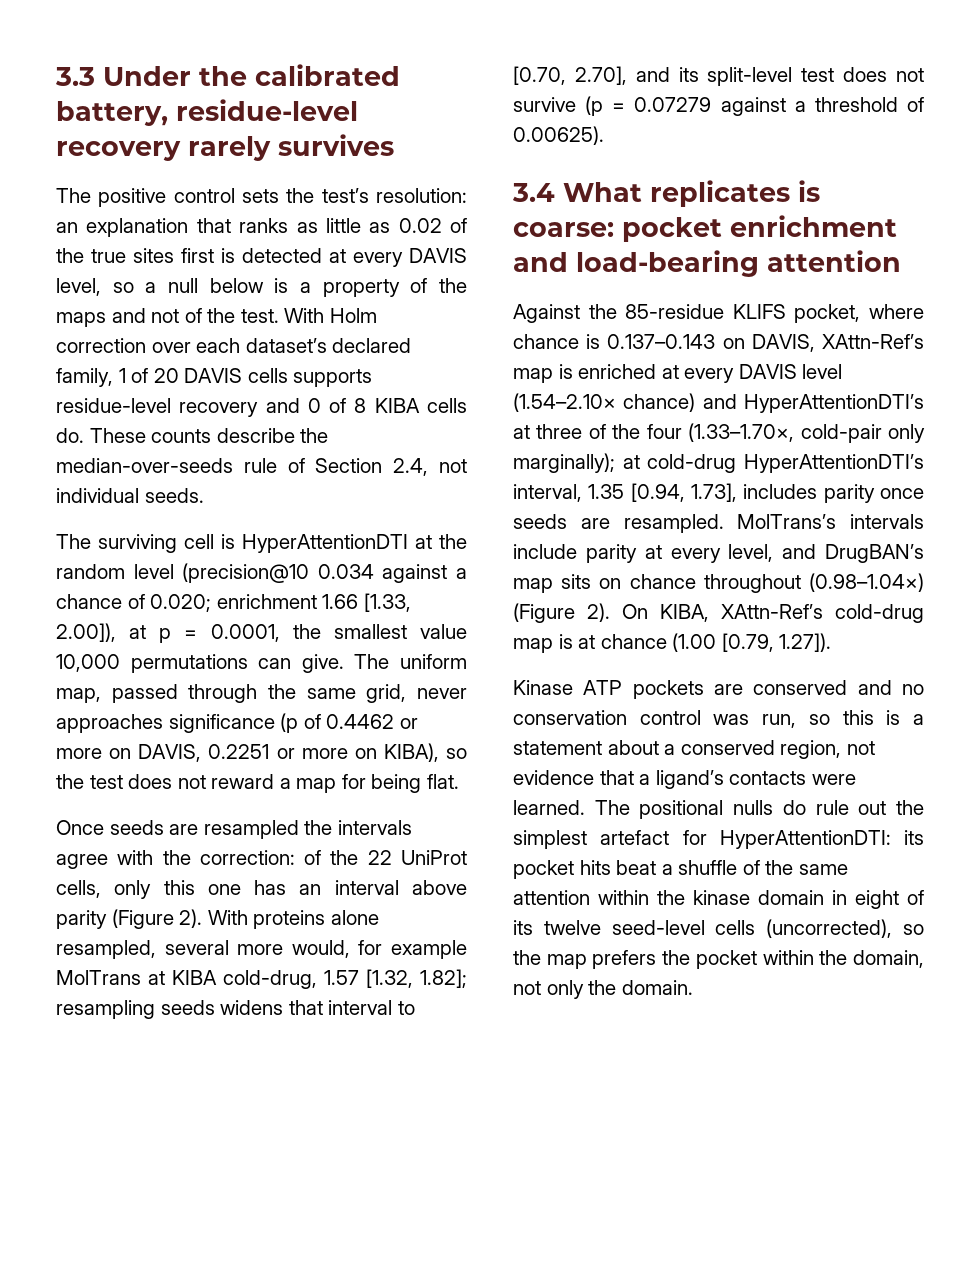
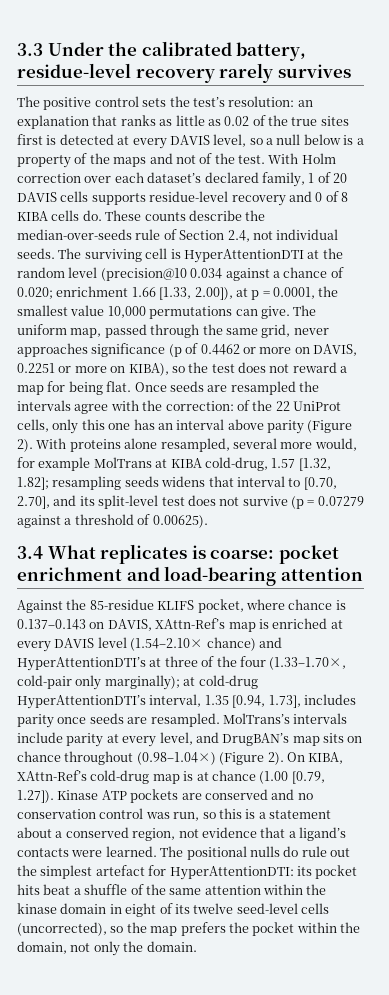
(204, 495) // -> (55, 253) none
(459, 781) // -> (132, 386) none
(832, 642) // -> (54, 796) none

